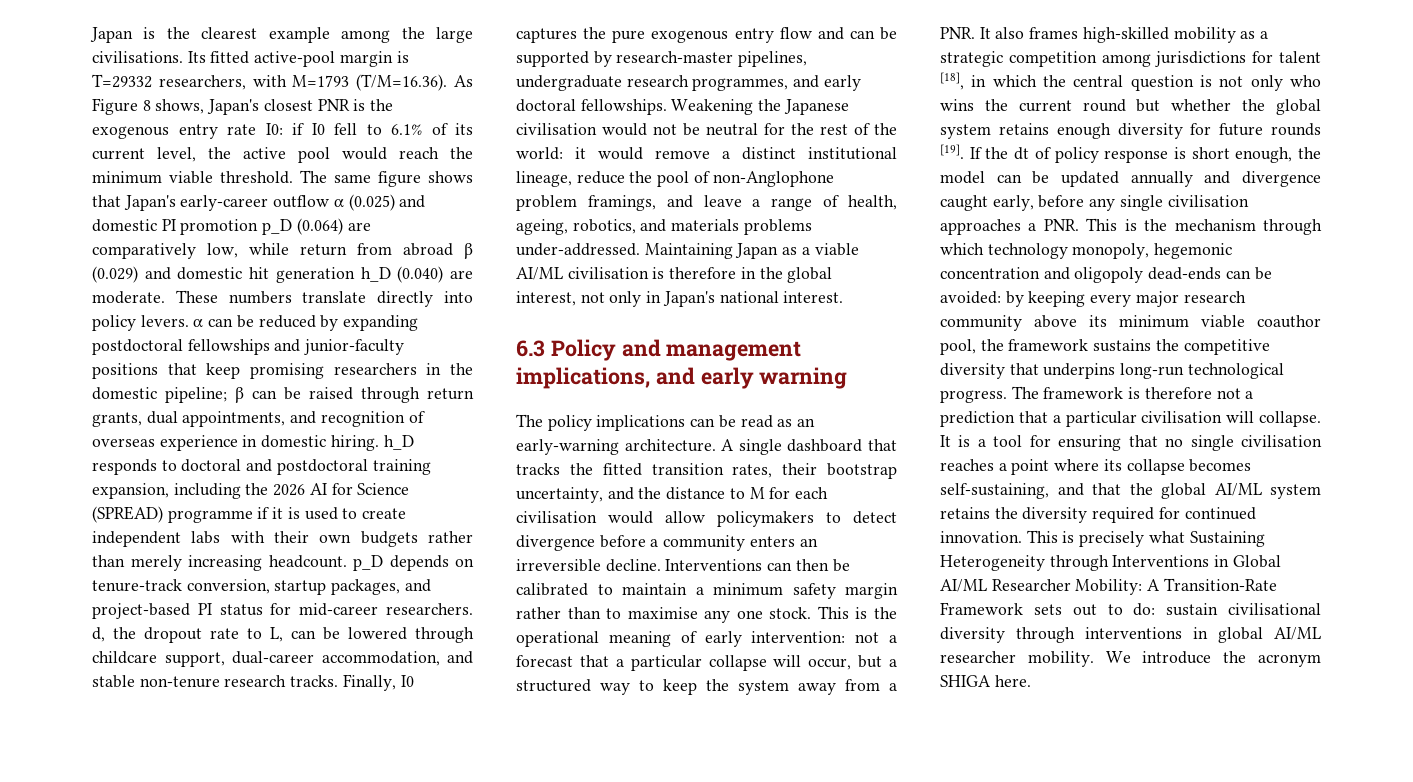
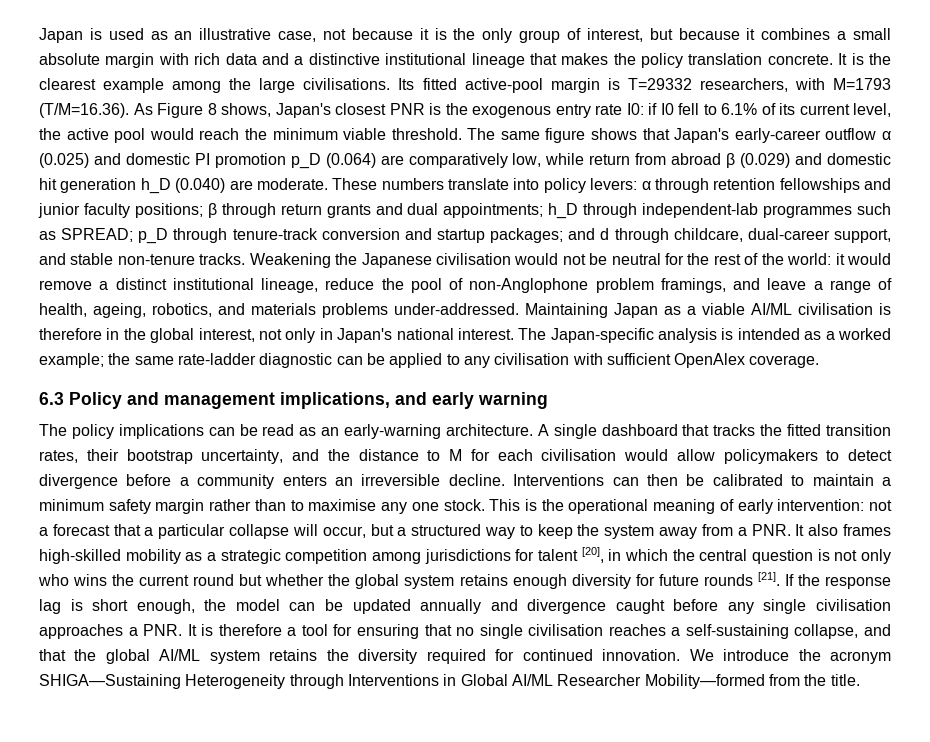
(156, 33) none -> [108,28,891,43] [39,53,864,68] used as an illustrative case, not because it is the only group of interest, but because it combines a small absolute margin with rich data and a distinctive institutional lineage that makes the policy translation concrete. It is
[377,291,434,307] directly -> (509, 184) none
[140,315,419,331] [92,339,405,355] [92,363,473,379] [92,387,474,403] [92,411,425,427] [92,435,414,451] [92,459,431,475] [92,483,410,499] [92,506,407,523] [92,531,473,547] [92,555,474,571] [92,579,431,595] [92,603,474,619] [92,627,474,643] [92,651,473,667] [92,674,414,691] [516,27,897,43] [516,51,808,67] [516,75,861,91] [516,99,667,115] levers. α can be reduced by expanding postdoctoral fellowships and junior-faculty positions that keep promising researchers in the domestic pipeline; β can be raised through return grants, dual appointments, and recognition of overseas experience in domestic hiring. h_D responds to doctoral and postdoctoral training expansion, including the 2026 AI for Science (SPREAD) programme if it is used to create independent labs with their own budgets rather than merely increasing headcount. p_D depends on tenure-track conversion, startup packages, and project-based PI status for mid-career researchers. d, the dropout rate to L, can be lowered through childcare support, dual-career accommodation, and stable non-tenure research tracks. Finally, I0 captures the pure exogenous entry flow and can be supported by research-master pipelines, undergraduate research programmes, and early doctoral fellowships. -> [590,178,891,193] [38,203,892,219] [39,228,891,244] [39,253,246,265] levers: α through retention fellowships and junior faculty positions; β through return grants and dual appointments; h_D through independent-lab programmes such as SPREAD; p_D through tenure-track conversion and startup packages; and d through childcare, dual-career support, and stable non-tenure tracks.
(844, 297) none -> [518,328,892,343] [39,353,820,368] The Japan-specific analysis is intended as a worked example; the same rate-ladder diagnostic can be applied to any civilisation with sufficient OpenAlex coverage.
[940,72,964,90] [18], -> [581,547,604,563] [20],
[940,144,964,159] [19]. -> [757,572,780,586] [21].
[1014,147,1169,163] dt of policy response -> [825,576,892,589] [39,599,61,614] response lag
[992,195,1034,211] early, -> (665, 606) none
[1086,218,1322,235] [940,243,1233,259] [940,267,1272,283] [940,291,1246,307] [940,315,1321,331] [940,339,1270,355] [940,363,1284,379] [940,386,1254,403] [940,411,1321,427] [940,435,971,447] This is the mechanism through which technology monopoly, hegemonic concentration and oligopoly dead-ends can be avoided: by keeping every major research community above its minimum viable coauthor pool, the framework sustains the competitive diversity that underpins long-run technological progress. The framework is therefore not a prediction that a particular civilisation will collapse. It is -> [187,624,282,636] It is therefore
[1011,459,1252,475] [940,483,1049,499] point where its collapse becomes self-sustaining, -> [685,624,859,639] self-sustaining collapse,
[1026,530,1265,547] This is precisely what Sustaining -> [689,649,892,664] [39,674,181,689] We introduce the acronym SHIGA—Sustaining
[1075,578,1277,595] [940,602,1321,616] [940,627,1321,643] [940,651,1321,667] [940,675,1031,687] Mobility: A Transition-Rate Framework sets out to do: sustain civilisational diversity through interventions in global AI/ML researcher mobility. We introduce the acronym SHIGA here. -> [644,674,860,689] Mobility—formed from the title.

